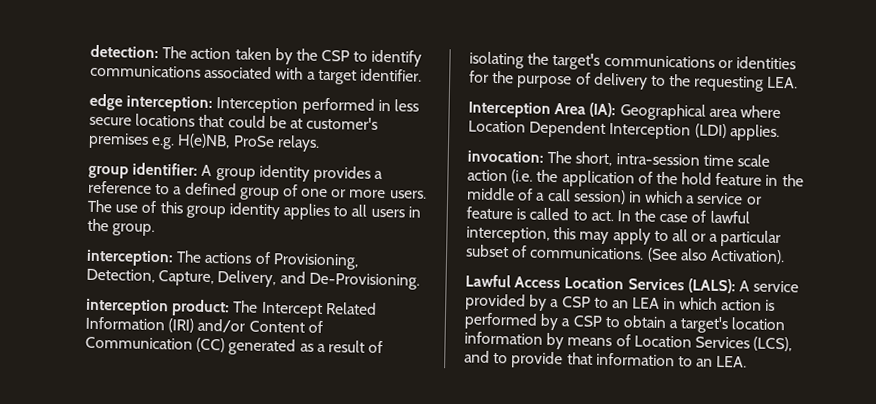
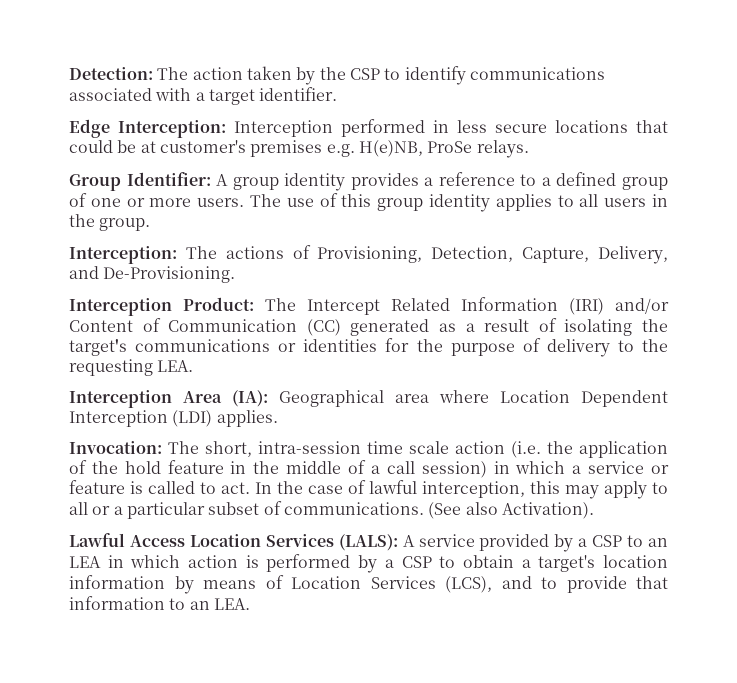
[90,44,159,59] detection: -> [69,67,153,80] Detection:
[89,93,214,113] edge interception: -> [69,119,226,138] Edge Interception:
[88,162,199,179] group identifier: -> [69,172,211,191] Group Identifier:
[86,249,174,267] interception: -> [69,246,177,264] Interception:
[85,298,231,317] interception product: -> [69,297,254,316] Interception Product:
[467,150,544,163] invocation: -> [69,441,162,454] Invocation:

